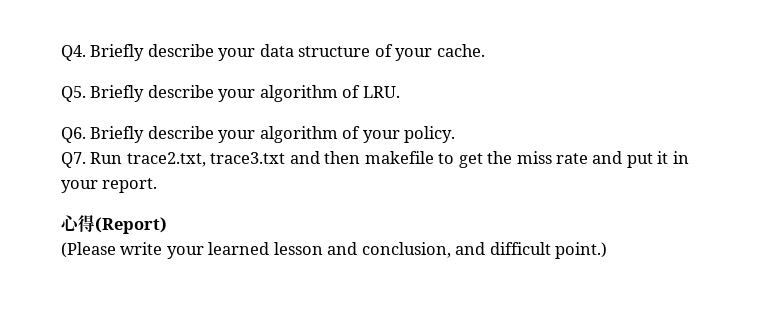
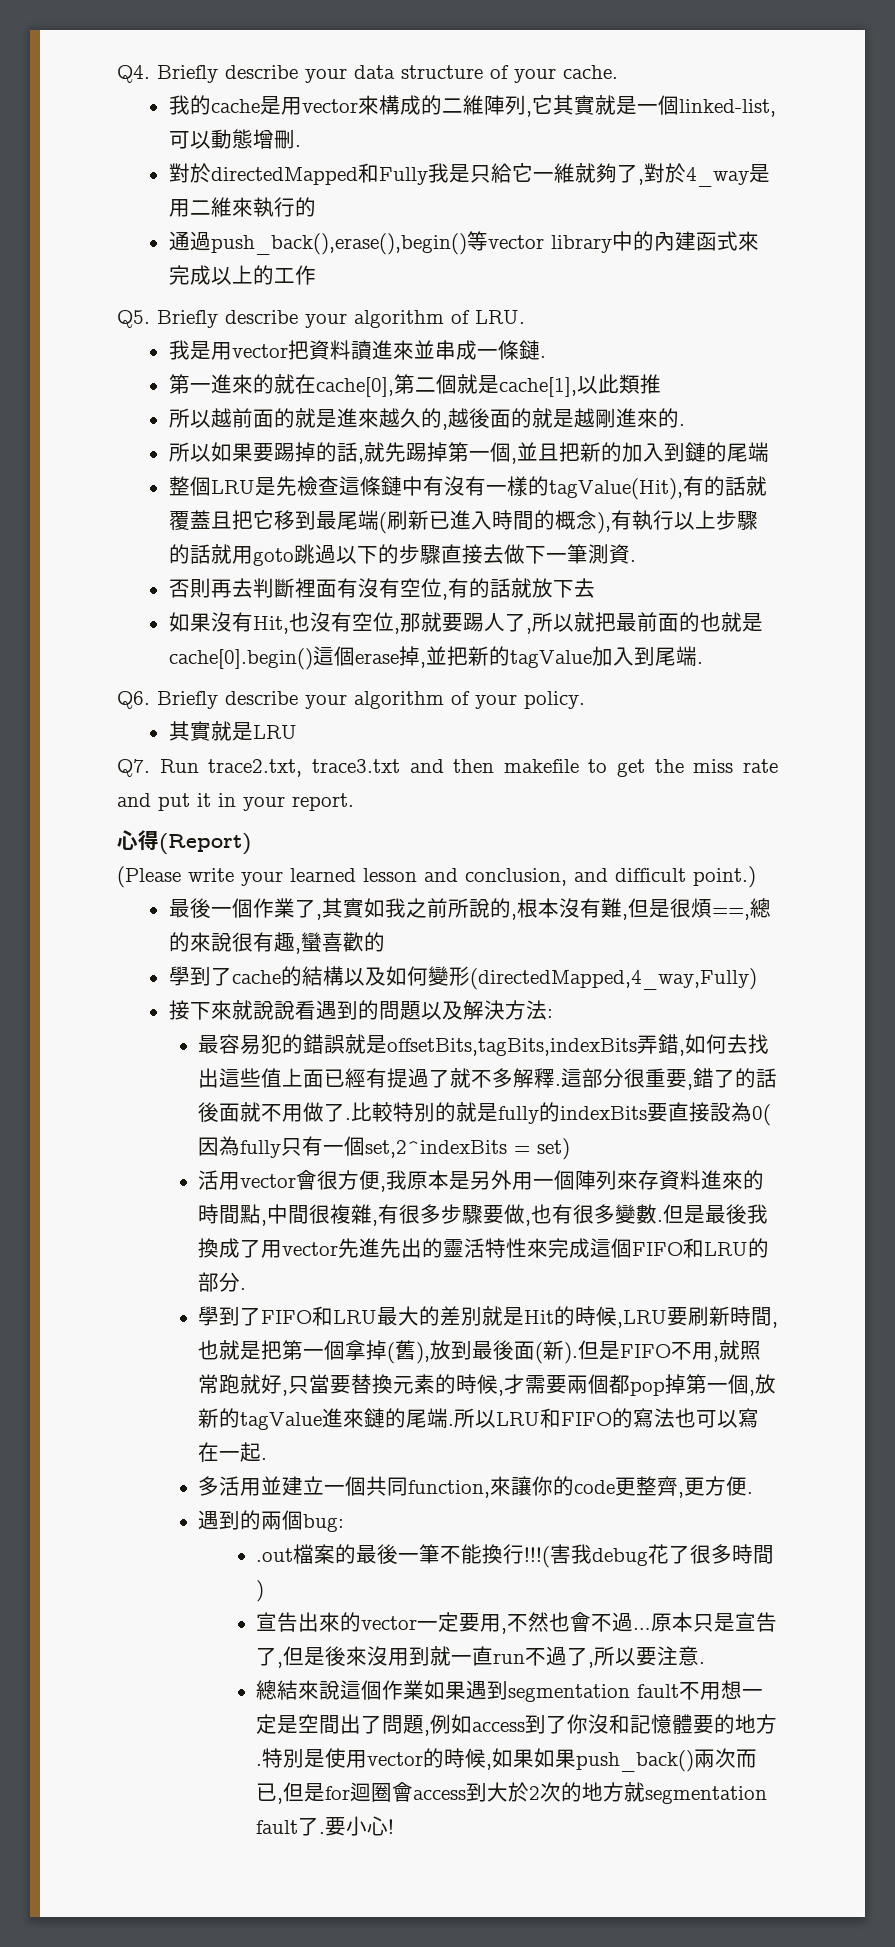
(485, 50) none -> [168,95,776,117] [168,129,301,149] [168,163,770,187] [168,197,316,217] [168,231,759,255] [168,265,316,285] // 我的cache是用vector來構成的二維陣列,它其實就是一個linked-list,可以動態增刪. // 對於directedMapped和Fully我是只給它一維就夠了,對於4_way是用二維來執行的 // 通過push_back(),erase(),begin()等vector library中的內建函式來完成以上的工作
(400, 92) none -> [168,340,546,360] [168,374,661,397] [168,408,685,430] [168,442,769,464] [168,476,767,500] [168,510,758,534] [168,544,636,566] [168,578,595,600] [168,612,763,634] [168,646,703,670] // 我是用vector把資料讀進來並串成一條鏈. // 第一進來的就在cache[0],第二個就是cache[1],以此類推 // 所以越前面的就是進來越久的,越後面的就是越剛進來的. // 所以如果要踢掉的話,就先踢掉第一個,並且把新的加入到鏈的尾端 // 整個LRU是先檢查這條鏈中有沒有一樣的tagValue(Hit),有的話就覆蓋且把它移到最尾端(刷新已進入時間的概念),有執行以上步驟的話就用goto跳過以下的步驟直接去做下一筆測資. // 否則再去判斷裡面有沒有空位,有的話就放下去 // 如果沒有Hit,也沒有空位,那就要踢人了,所以就把最前面的也就是cache[0].begin()這個erase掉,並把新的tagValue加入到尾端.
(456, 134) none -> [168,721,297,741] // 其實就是LRU
(608, 250) none -> [168,898,771,920] [168,932,385,954] [168,966,757,990] [168,1000,553,1020] [197,1034,769,1056] [197,1068,777,1090] [197,1102,771,1126] [197,1136,570,1160] [197,1170,764,1192] [197,1204,768,1226] [197,1238,769,1258] [197,1272,246,1292] [197,1306,778,1328] [197,1340,761,1364] [197,1374,776,1396] [197,1408,759,1430] [197,1442,267,1462] [197,1476,753,1498] [197,1510,344,1532] [256,1544,775,1568] [256,1580,265,1602] [256,1612,778,1634] [256,1646,706,1668] [256,1680,764,1702] [256,1714,778,1736] [256,1748,758,1772] [256,1782,768,1804] [256,1816,395,1836] // 最後一個作業了,其實如我之前所說的,根本沒有難,但是很煩==,總的來說很有趣,蠻喜歡的 // 學到了cache的結構以及如何變形(directedMapped,4_way,Fully) // 接下來就說說看遇到的問題以及解決方法: // 最容易犯的錯誤就是offsetBits,tagBits,indexBits弄錯,如何去找出這些值上面已經有提過了就不多解釋.這部分很重要,錯了的話後面就不用做了.比較特別的就是fully的indexBits要直接設為0(因為fully只有一個set,2^indexBits = set) // 活用vector會很方便,我原本是另外用一個陣列來存資料進來的時間點,中間很複雜,有很多步驟要做,也有很多變數.但是最後我換成了用vector先進先出的靈活特性來完成這個FIFO和LRU的部分. // 學到了FIFO和LRU最大的差別就是Hit的時候,LRU要刷新時間,也就是把第一個拿掉(舊),放到最後面(新).但是FIFO不用,就照常跑就好,只當要替換元素的時候,才需要兩個都pop掉第一個,放新的tagValue進來鏈的尾端.所以LRU和FIFO的寫法也可以寫在一起. // 多活用並建立一個共同function,來讓你的code更整齊,更方便. // 遇到的兩個bug: // .out檔案的最後一筆不能換行!!!(害我debug花了很多時間) // 宣告出來的vector一定要用,不然也會不過…原本只是宣告了,但是後來沒用到就一直run不過了,所以要注意. // 總結來說這個作業如果遇到segmentation fault不用想一定是空間出了問題,例如access到了你沒和記憶體要的地方.特別是使用vector的時候,如果如果push_back()兩次而已,但是for迴圈會access到大於2次的地方就segmentation fault了.要小心!

